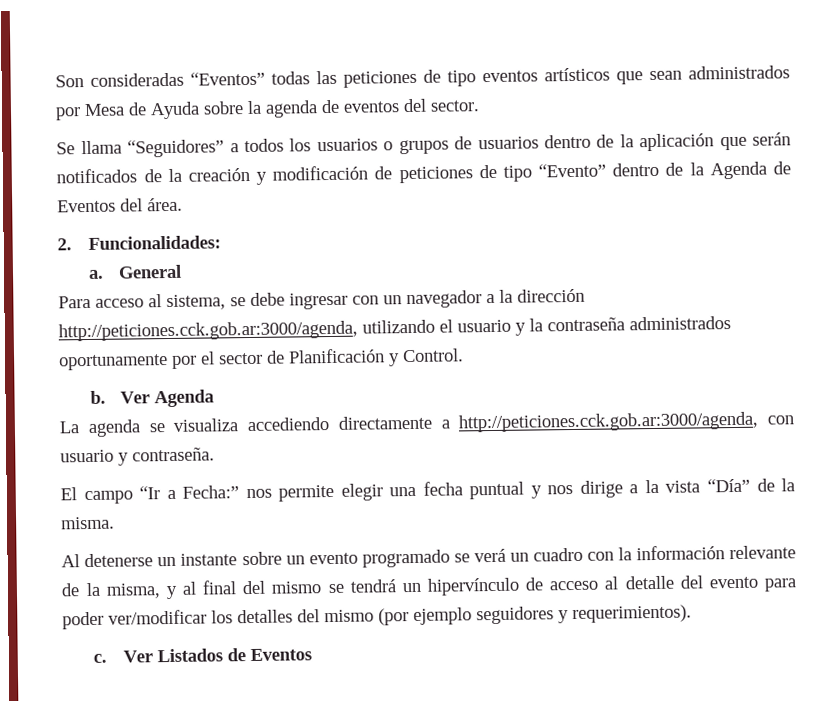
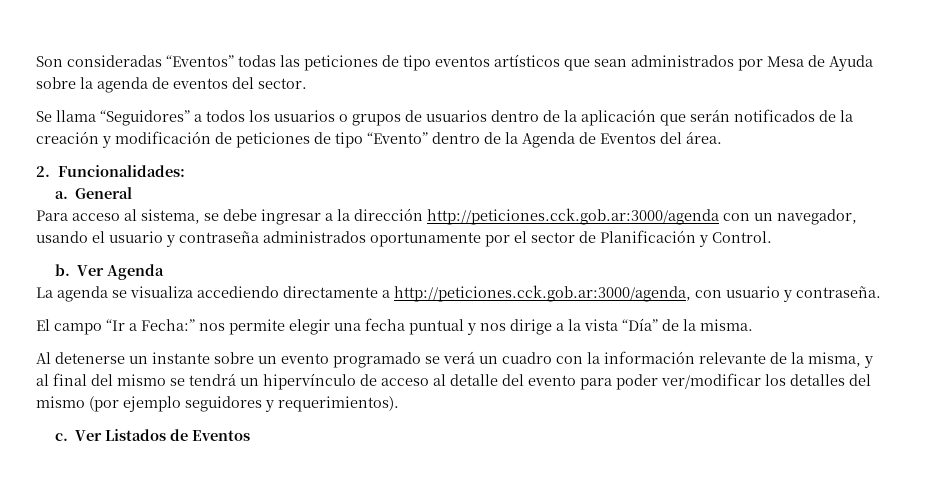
[352,288,586,309] [58,319,436,342] con un navegador a la dirección http://peticiones.cck.gob.ar:3000/agenda, utilizando -> [325,208,858,225] [36,231,89,243] a la dirección http://peticiones.cck.gob.ar:3000/agenda con un navegador, usando
[529,318,544,332] la -> (176, 241) none

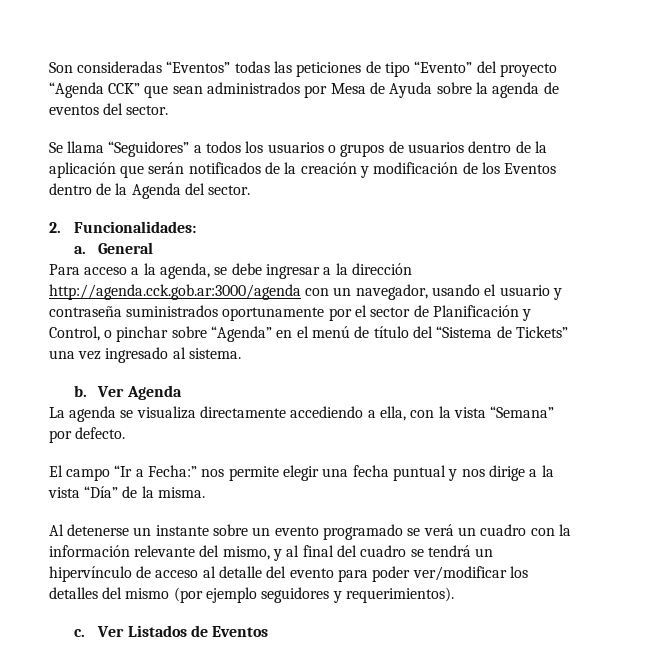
[435,54,561,67] eventos artísticos -> [414,61,558,77] [48,82,141,98] “Evento” del proyecto “Agenda CCK”
[236,131,723,148] peticiones de tipo “Evento” dentro de la Agenda de Eventos del área. -> [482,162,557,174] [48,183,251,199] los Eventos dentro de la Agenda del sector.
[124,209,201,224] al sistema, -> [131,263,211,279] a la agenda,
[427,208,720,225] http://peticiones.cck.gob.ar:3000/agenda -> [48,284,301,300] http://agenda.cck.gob.ar:3000/agenda
[263,231,367,243] administrados -> [126,305,219,317] suministrados
[712,231,773,243] Control. -> [48,326,568,342] [48,347,242,363] Control, o pinchar sobre “Agenda” en el menú de título del “Sistema de Tickets” una vez ingresado al sistema.
[197,285,882,302] accediendo directamente a http://peticiones.cck.gob.ar:3000/agenda, con usuario y contraseña. -> [200,406,555,421] [48,427,126,443] directamente accediendo a ella, con la vista “Semana” por defecto.
[770,352,862,367] de la misma, -> [199,545,270,560] del mismo,
[117,374,167,386] mismo -> [360,545,407,557] cuadro

